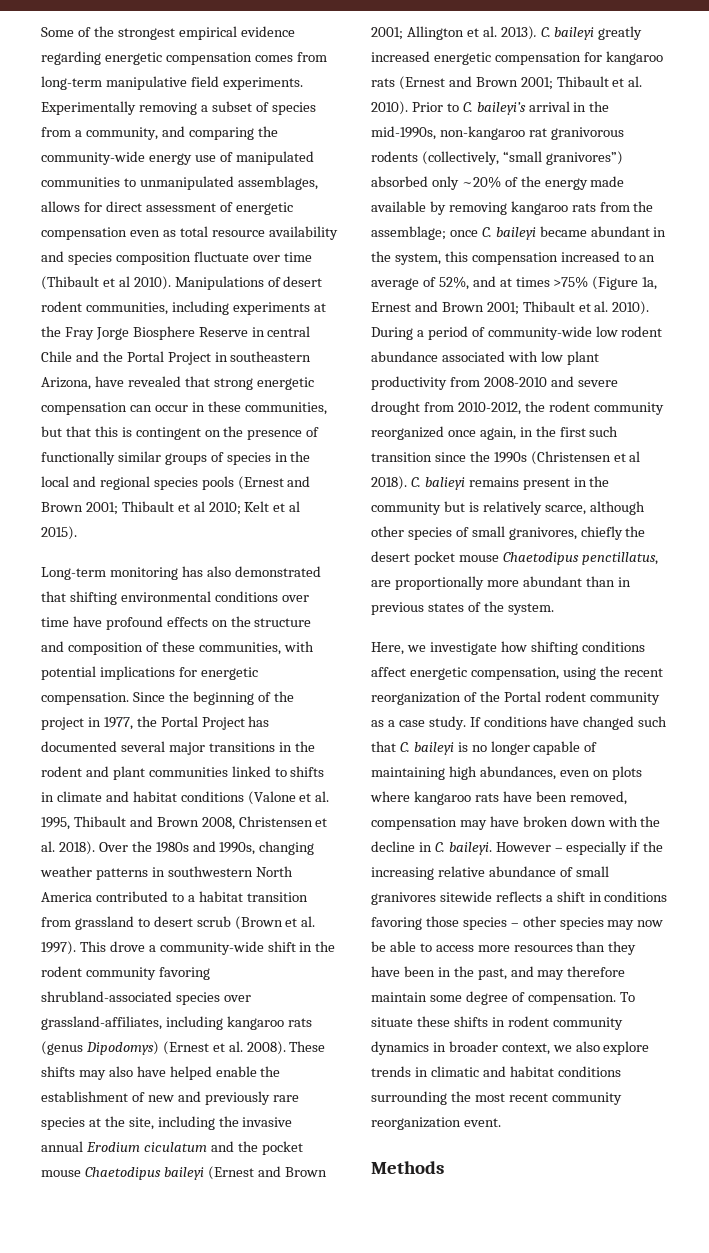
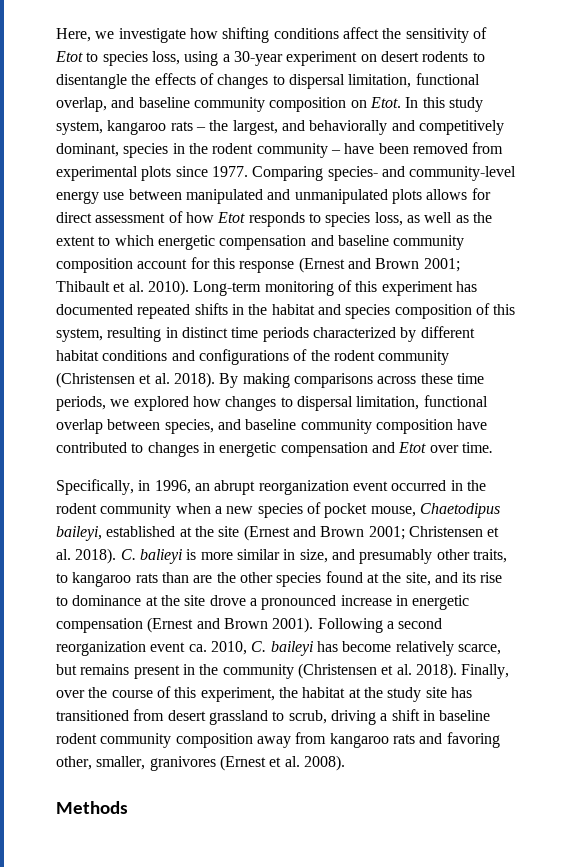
[41,26,295,40] [41,51,327,65] [41,76,303,90] [41,101,316,115] [41,126,278,140] [41,151,314,165] [41,176,318,190] Some of the strongest empirical evidence regarding energetic compensation comes from long-term manipulative field experiments. Experimentally removing a subset of species from a community, and comparing the community-wide energy use of manipulated communities to unmanipulated assemblages, -> [56,27,487,43] [55,51,485,66] [56,73,480,89] [56,97,483,112] [56,120,504,135] [56,142,504,158] [56,166,517,181] [56,189,422,204] Here, we investigate how shifting conditions affect the sensitivity of Etot to species loss, using a 30-year experiment on desert rodents to disentangle the effects of changes to dispersal limitation, functional overlap, and baseline community composition on Etot. In this study system, kangaroo rats – the largest, and behaviorally and competitively dominant, species in the rodent community – have been removed from experimental plots since 1977. Comparing species- and community-level energy use between manipulated and unmanipulated plots
[235,202,293,215] [41,226,338,240] [41,251,312,265] [41,276,323,290] [41,301,326,315] [41,326,311,340] [41,351,312,365] [41,376,314,390] [41,401,327,415] [41,426,320,440] [41,451,311,465] [41,476,311,490] [41,501,301,515] [41,526,77,540] [41,566,321,580] [41,591,309,605] [41,616,312,630] [41,641,314,655] [41,666,258,680] [41,691,294,705] [41,716,270,730] [41,741,315,755] [41,766,325,780] [41,791,330,805] [41,816,328,830] [41,841,315,855] [40,866,293,880] [41,891,308,902] [41,916,316,930] [41,941,336,955] [41,966,210,980] [41,991,251,1005] [41,1016,312,1030] [41,1041,326,1055] [41,1066,281,1080] [41,1091,299,1105] [41,1116,293,1130] [41,1141,303,1155] [41,1166,327,1180] [371,26,643,40] [371,51,663,65] [371,78,395,87] energetic compensation even as total resource availability and species composition fluctuate over time (Thibault et al 2010). Manipulations of desert rodent communities, including experiments at the Fray Jorge Biosphere Reserve in central Chile and the Portal Project in southeastern Arizona, have revealed that strong energetic compensation can occur in these communities, but that this is contingent on the presence of functionally similar groups of species in the local and regional species pools (Ernest and Brown 2001; Thibault et al 2010; Kelt et al 2015). // Long-term monitoring has also demonstrated that shifting environmental conditions over time have profound effects on the structure and composition of these communities, with potential implications for energetic compensation. Since the beginning of the project in 1977, the Portal Project has documented several major transitions in the rodent and plant communities linked to shifts in climate and habitat conditions (Valone et al. 1995, Thibault and Brown 2008, Christensen et al. 2018). Over the 1980s and 1990s, changing weather patterns in southwestern North America contributed to a habitat transition from grassland to desert scrub (Brown et al. 1997). This drove a community-wide shift in the rodent community favoring shrubland-associated species over grassland-affiliates, including kangaroo rats (genus Dipodomys) (Ernest et al. 2008). These shifts may also have helped enable the establishment of new and previously rare species at the site, including the invasive annual Erodium ciculatum and the pocket mouse Chaetodipus baileyi (Ernest and Brown 2001; Allington et al. 2013). C. baileyi greatly increased energetic compensation for kangaroo rats -> [185,212,492,227] [56,235,465,250] [56,257,295,273] how Etot responds to species loss, as well as the extent to which energetic compensation and baseline community composition account for this response
[411,101,610,115] [371,126,624,140] [371,151,623,165] [371,176,625,190] [371,201,654,215] [371,226,667,240] [371,251,656,265] [371,276,658,290] [371,301,650,315] [371,326,663,340] [371,351,599,365] [371,376,618,390] [371,401,664,415] [371,426,619,440] [371,451,641,465] [371,476,465,490] Prior to C. baileyi’s arrival in the mid-1990s, non-kangaroo rat granivorous rodents (collectively, “small granivores”) absorbed only ~20% of the energy made available by removing kangaroo rats from the assemblage; once C. baileyi became abundant in the system, this compensation increased to an average of 52%, and at times >75% (Figure 1a, Ernest and Brown 2001; Thibault et al. 2010). During a period of community-wide low rodent abundance associated with low plant productivity from 2008-2010 and severe drought from 2010-2012, the rodent community reorganized once again, in the first such transition since the 1990s (Christensen et al 2018). C. balieyi -> [193,280,477,296] [56,303,516,319] [56,326,475,342] [56,349,450,365] [56,372,484,388] [56,395,488,411] [56,419,488,434] [56,442,493,457] [56,479,486,495] [56,502,500,518] [56,525,500,541] [56,548,507,564] [56,571,503,587] [56,595,470,610] [56,617,443,633] [56,641,501,656] [56,664,77,675] Long-term monitoring of this experiment has documented repeated shifts in the habitat and species composition of this system, resulting in distinct time periods characterized by different habitat conditions and configurations of the rodent community (Christensen et al. 2018). By making comparisons across these time periods, we explored how changes to dispersal limitation, functional overlap between species, and baseline community composition have contributed to changes in energetic compensation and Etot over time. // Specifically, in 1996, an abrupt reorganization event occurred in the rodent community when a new species of pocket mouse, Chaetodipus baileyi, established at the site (Ernest and Brown 2001; Christensen et al. 2018). C. balieyi is more similar in size, and presumably other traits, to kangaroo rats than are the other species found at the site, and its rise to dominance at the site drove a pronounced increase in energetic compensation (Ernest and Brown 2001). Following a second reorganization event ca. 2010, C. baileyi has become relatively scarce, but
[443,501,645,515] [371,526,646,540] [371,551,658,565] [371,576,631,590] [371,601,554,615] [371,641,645,655] [371,666,663,680] [371,691,660,705] [371,716,668,730] [371,741,598,755] [371,766,642,780] [370,791,627,805] [371,816,661,830] [371,841,664,855] [371,866,609,880] [371,891,668,905] [371,916,664,930] [371,941,637,955] [371,966,626,980] [371,991,635,1005] [371,1016,623,1030] [371,1041,650,1055] [371,1066,621,1077] [371,1091,622,1105] [371,1117,501,1130] but is relatively scarce, although other species of small granivores, chiefly the desert pocket mouse Chaetodipus penctillatus, are proportionally more abundant than in previous states of the system. // Here, we investigate how shifting conditions affect energetic compensation, using the recent reorganization of the Portal rodent community as a case study. If conditions have changed such that C. baileyi is no longer capable of maintaining high abundances, even on plots where kangaroo rats have been removed, compensation may have broken down with the decline in C. baileyi. However – especially if the increasing relative abundance of small granivores sitewide reflects a shift in conditions favoring those species – other species may now be able to access more resources than they have been in the past, and may therefore maintain some degree of compensation. To situate these shifts in rodent community dynamics in broader context, we also explore trends in climatic and habitat conditions surrounding the most recent community reorganization event. -> [297,663,510,679] [56,686,472,702] [56,709,491,725] [56,732,500,748] [56,755,345,771] (Christensen et al. 2018). Finally, over the course of this experiment, the habitat at the study site has transitioned from desert grassland to scrub, driving a shift in baseline rodent community composition away from kangaroo rats and favoring other, smaller, granivores (Ernest et al. 2008).

